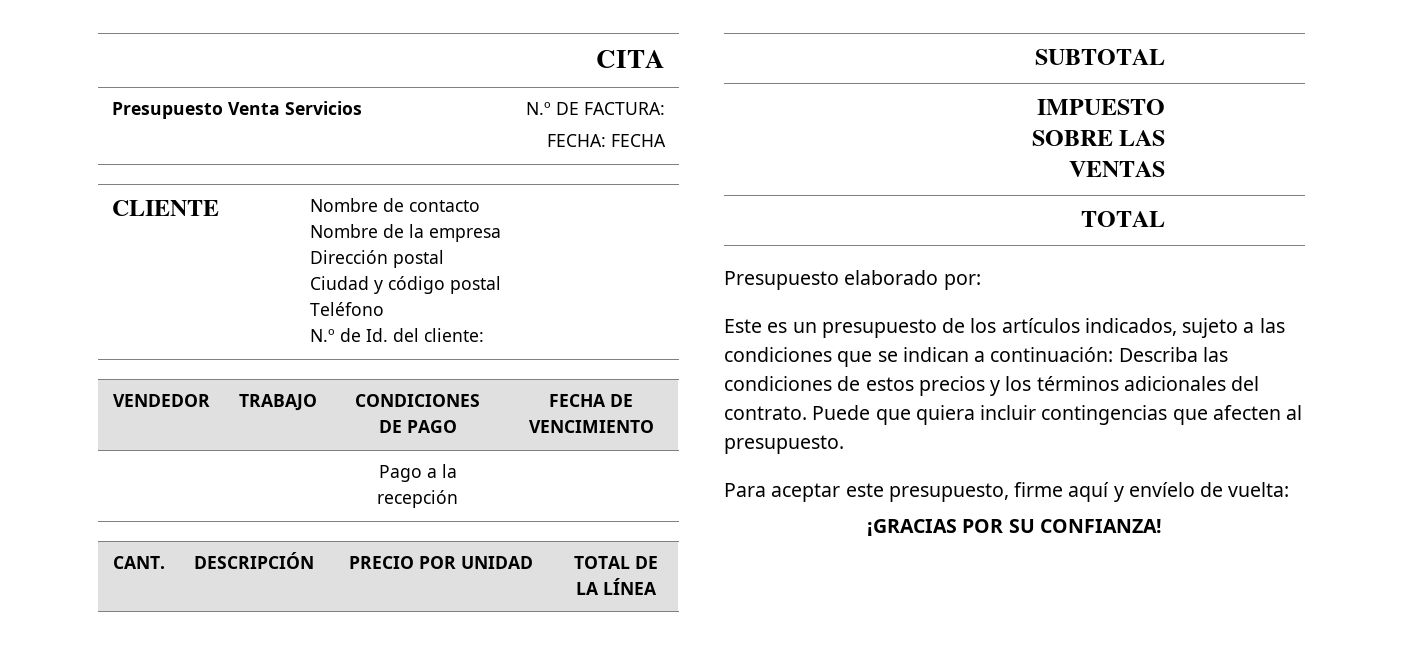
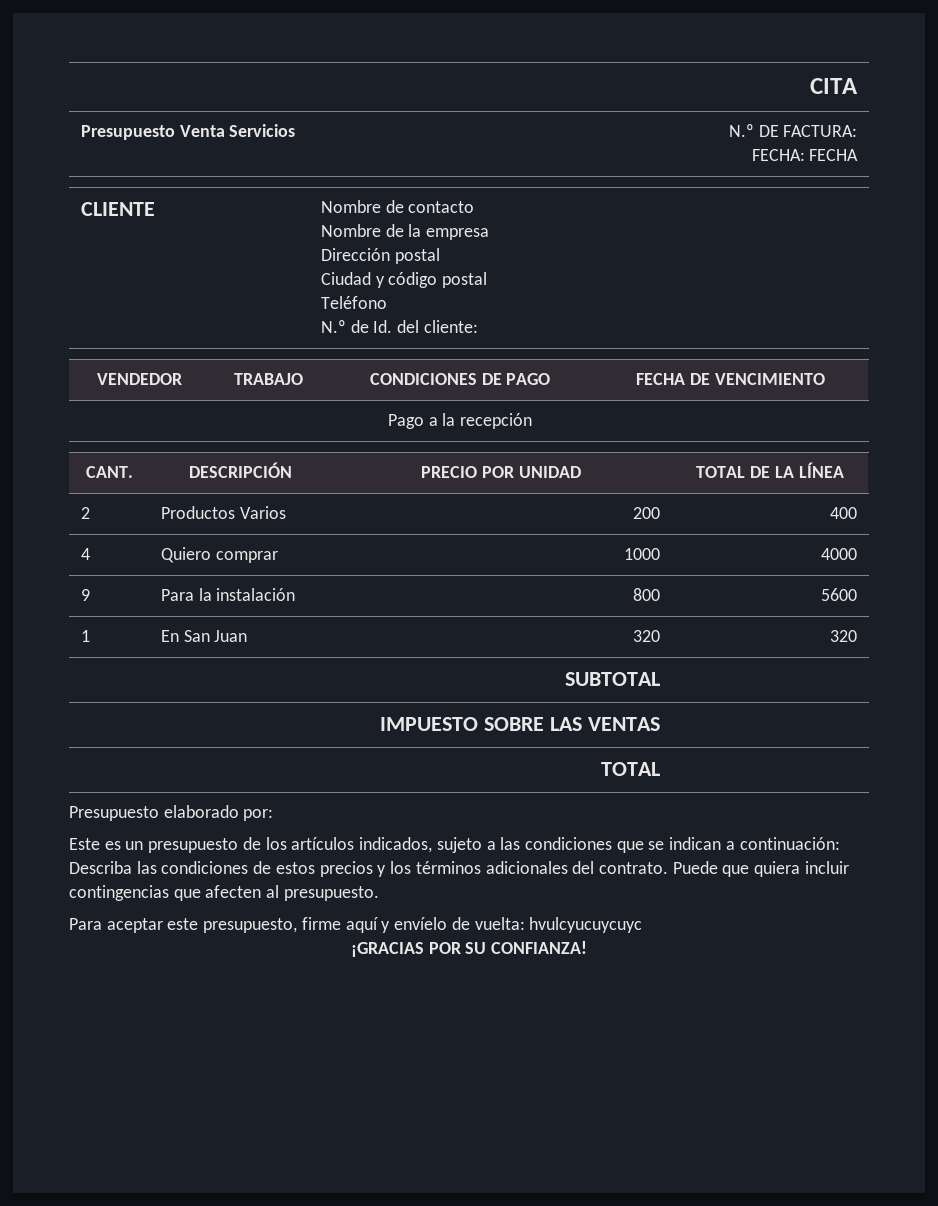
(657, 586) none -> [80,507,90,519] [160,506,286,519] [633,507,661,519] [830,507,858,519] [80,548,90,560] [160,547,278,563] [624,548,661,560] [821,548,858,560] [80,589,90,601] [160,588,296,601] [633,588,661,601] [821,588,858,601] [80,630,90,642] [160,630,248,642] [633,630,661,642] [830,630,858,642] // 2 | Productos Varios | 200 | 400 // 4 | Quiero comprar | 1000 | 4000 // 9 | Para la instalación | 800 | 5600 // 1 | En San Juan | 320 | 320
(1290, 489) none -> [529,917,643,933] hvulcyucuycuyc

